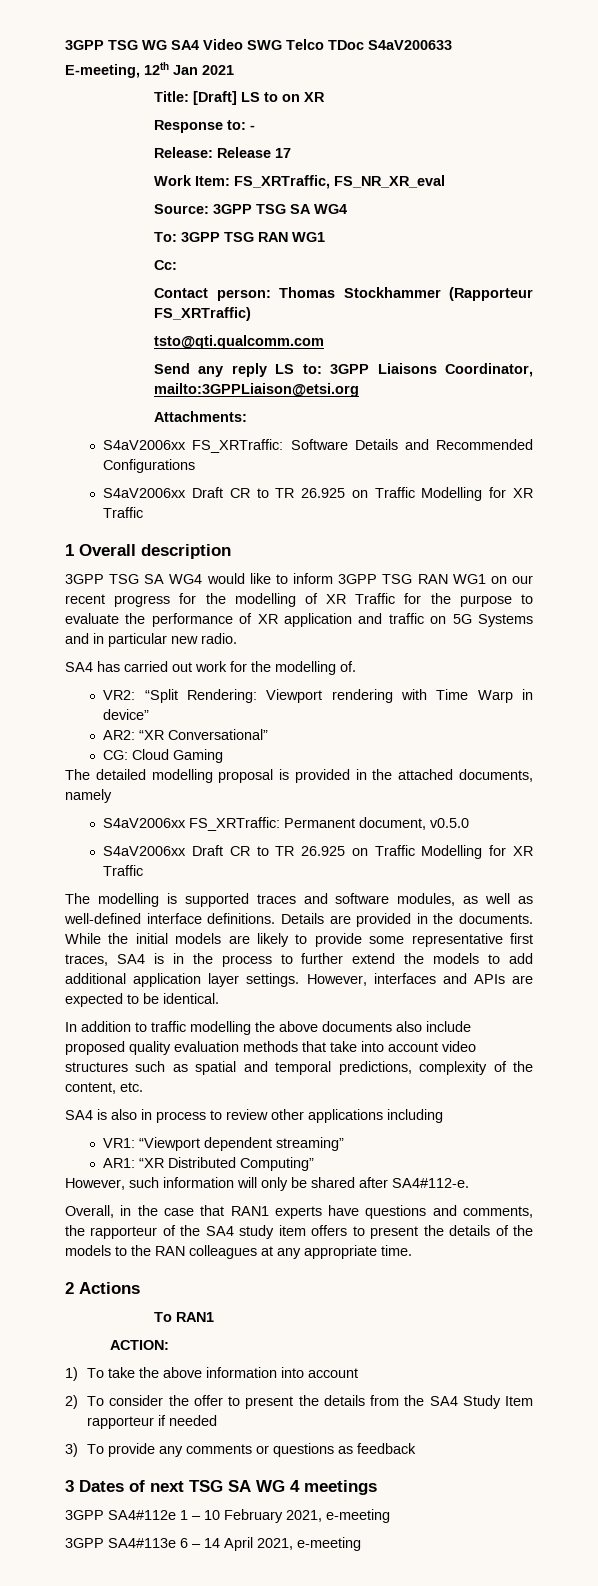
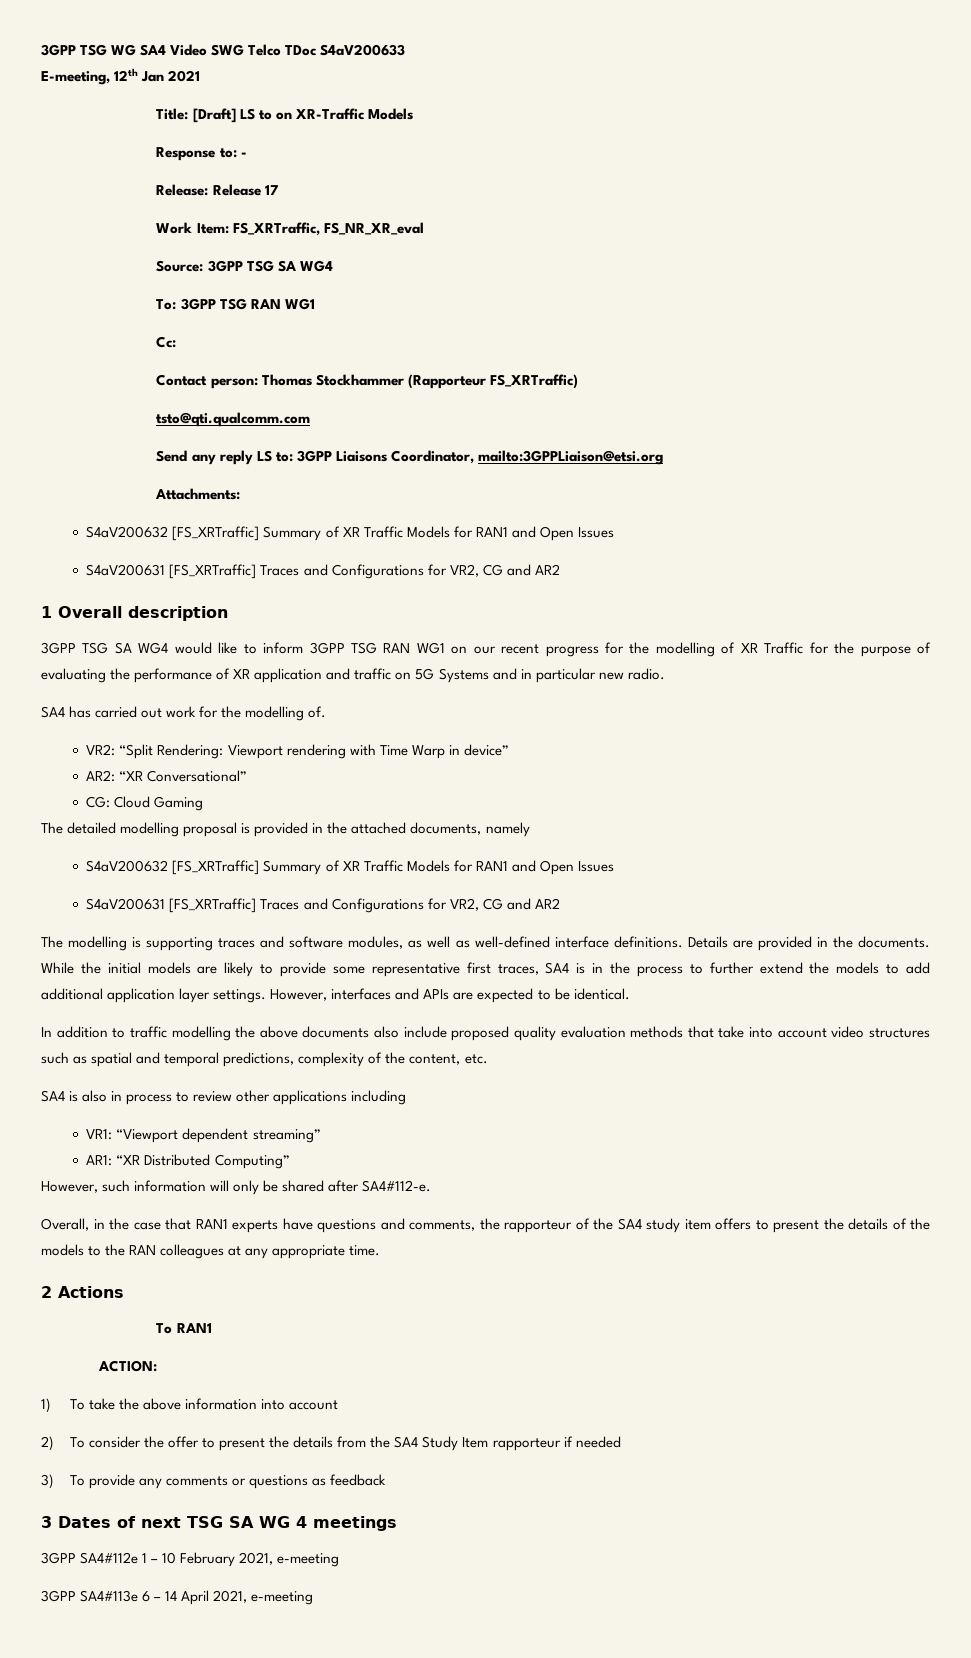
[304,92,326,102] XR -> [295,108,413,120] XR-Traffic Models
[103,439,533,453] [103,459,196,473] [103,487,534,501] [103,507,144,518] S4aV2006xx FS_XRTraffic: Software Details and Recommended Configurations // S4aV2006xx Draft CR to TR 26.925 on Traffic Modelling for XR Traffic -> [86,526,614,541] [86,564,560,579] S4aV200632 [FS_XRTraffic] Summary of XR Traffic Models for RAN1 and Open Issues // S4aV200631 [FS_XRTraffic] Traces and Configurations for VR2, CG and AR2
[521,594,533,604] [65,613,119,624] to evaluate -> [917,642,932,654] [41,668,106,683] of evaluating
[103,817,470,831] [103,845,534,859] [103,865,144,876] S4aV2006xx FS_XRTraffic: Permanent document, v0.5.0 // S4aV2006xx Draft CR to TR 26.925 on Traffic Modelling for XR Traffic -> [86,860,614,875] [86,898,560,913] S4aV200632 [FS_XRTraffic] Summary of XR Traffic Models for RAN1 and Open Issues // S4aV200631 [FS_XRTraffic] Traces and Configurations for VR2, CG and AR2
[184,893,249,907] supported -> [146,937,214,951] supporting

